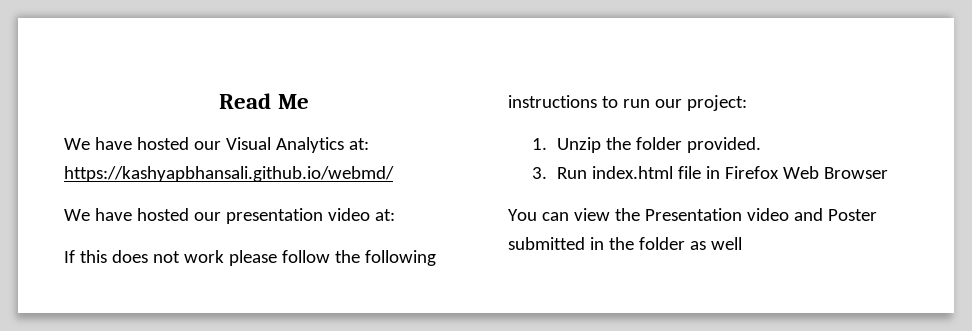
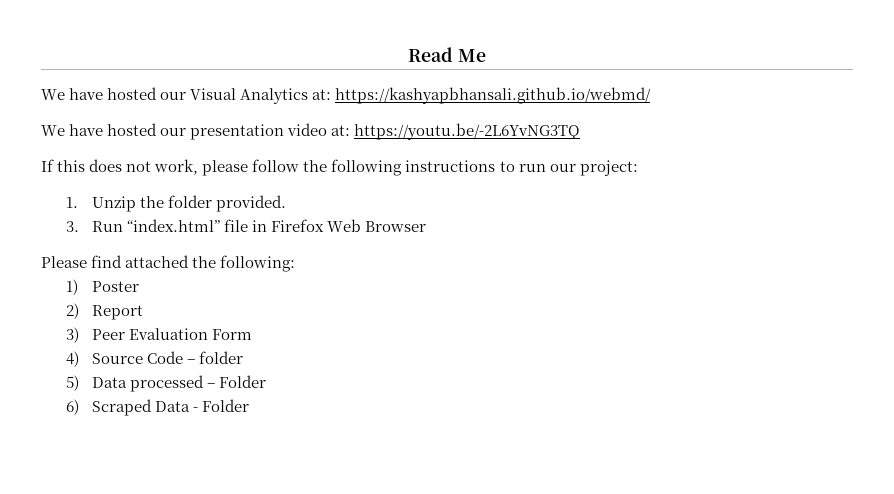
(395, 215) none -> [354,123,581,140] https://youtu.be/-2L6YvNG3TQ
[183,250,224,263] work -> [154,159,199,175] work,
[591,166,673,179] index.html -> [126,219,220,232] “index.html”
[508,208,877,221] [508,237,742,250] You can view the Presentation video and Poster submitted in the folder as well -> [41,255,296,272] [66,279,139,295] [66,303,143,320] [66,327,252,343] [66,351,243,367] [66,375,266,392] [66,399,249,416] Please find attached the following: // 1) Poster // 2) Report // 3) Peer Evaluation Form // 4) Source Code – folder // 5) Data processed – Folder // 6) Scraped Data - Folder

